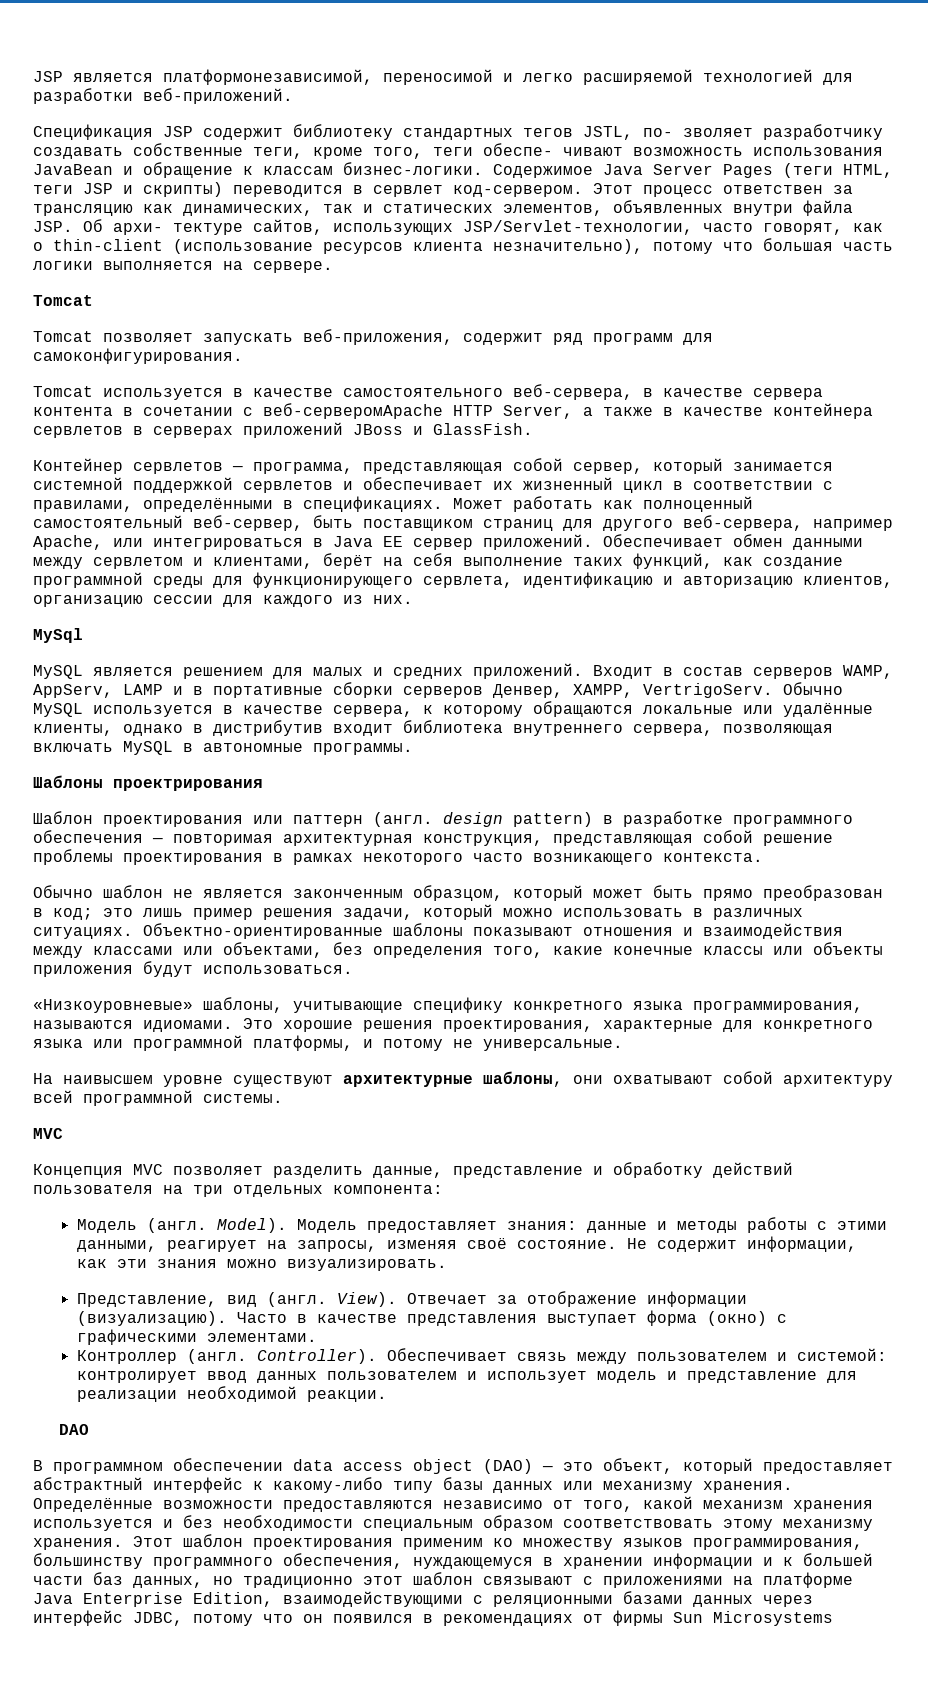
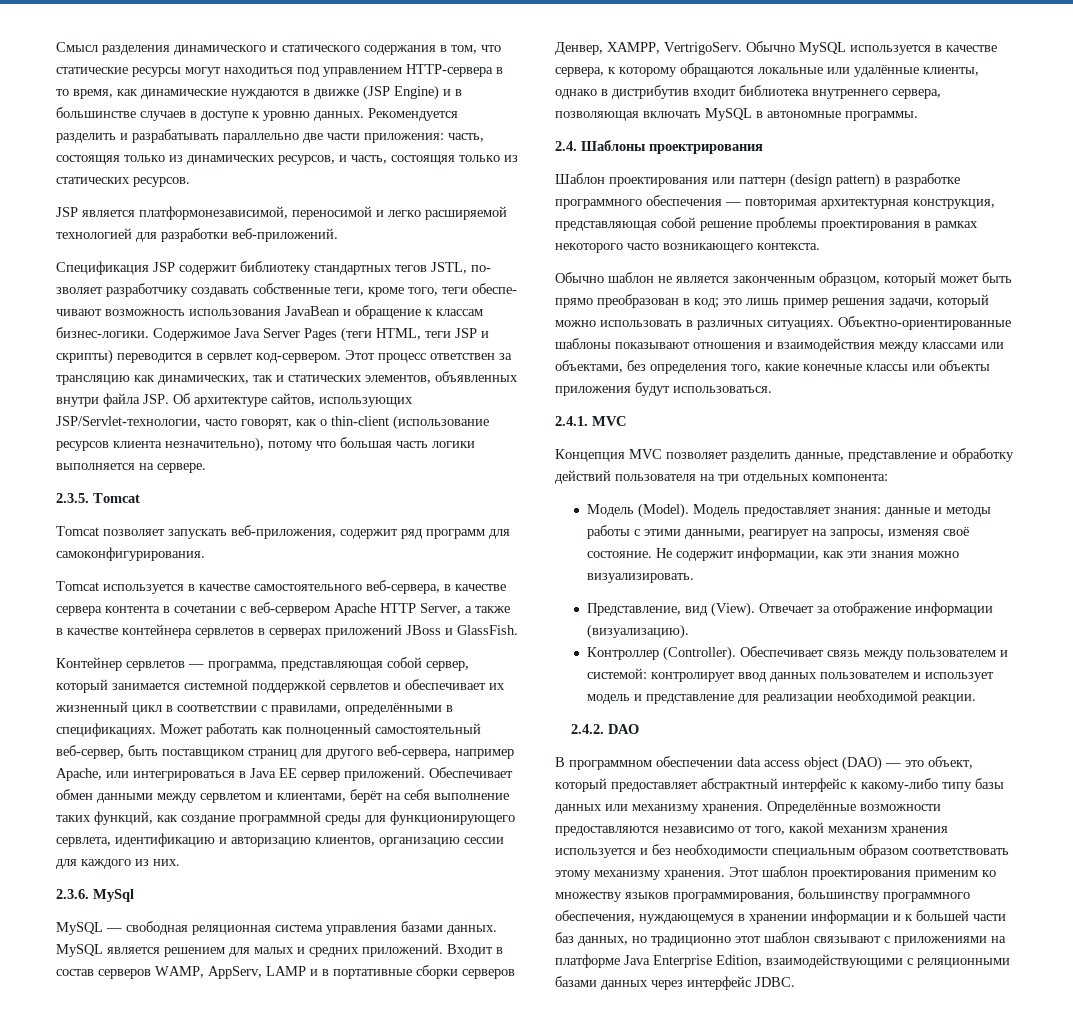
(33, 76) none -> [56,42,501,55] [56,64,503,77] [56,85,462,100] [56,107,458,121] [56,129,484,143] [56,155,518,165] [56,177,190,187] Смысл разделения динамического и статического содержания в том, что статические ресурсы могут находиться под управлением HTTP-сервера в то время, как динамические нуждаются в движке (JSP Engine) и в большинстве случаев в доступе к уровню данных. Рекомендуется разделить и разрабатывать параллельно две части приложения: часть, состоящяя только из динамических ресурсов, и часть, состоящяя только из статических ресурсов. //
[113,223,243,235] архи- тектуре -> [194,397,267,407] архитектуре
(333, 267) none -> [56,493,89,503] 2.3.5.
[263,403,443,419] веб-серверомApache -> [250,602,376,616] веб-сервером Apache
(413, 599) none -> [56,889,89,899] 2.3.6.
(83, 672) none -> [106,921,497,935] [56,944,103,957] — свободная реляционная система управления базами данных. MySQL
(413, 749) none -> [555,141,577,151] 2.4.
[373,812,503,827] (англ. design -> [790,173,833,188] (design
[33,997,863,1013] [33,1018,873,1032] [33,1035,623,1051] [33,1071,893,1087] [33,1090,283,1106] «Низкоуровневые» шаблоны, учитывающие специфику конкретного языка программирования, называются идиомами. Это хорошие решения проектирования, характерные для конкретного языка или программной платформы, и потому не универсальные. // На наивысшем уровне существуют архитектурные шаблоны, они охватывают собой архитектуру всей программной системы. // -> [555,416,588,426] 2.4.1.
[146,1218,287,1233] (англ. Model). -> [638,503,690,518] (Model).
[266,1292,397,1307] (англ. View). -> [711,602,756,617] (View).
[236,1310,787,1326] [76,1329,317,1345] Часто в качестве представления выступает форма (окно) с графическими элементами. -> (690, 631) none
[186,1349,377,1364] (англ. Controller). -> [663,646,737,661] (Controller).
(387, 1396) none -> [571,724,605,734] 2.4.2.
[133,1610,833,1626] JDBC, потому что он появился в рекомендациях от фирмы Sun Microsystems -> [755,977,795,987] JDBC.

